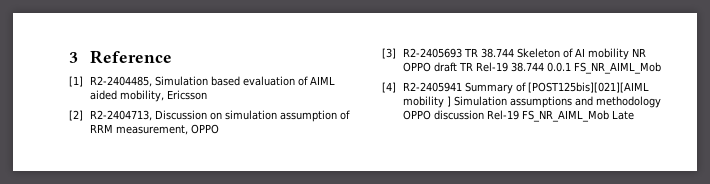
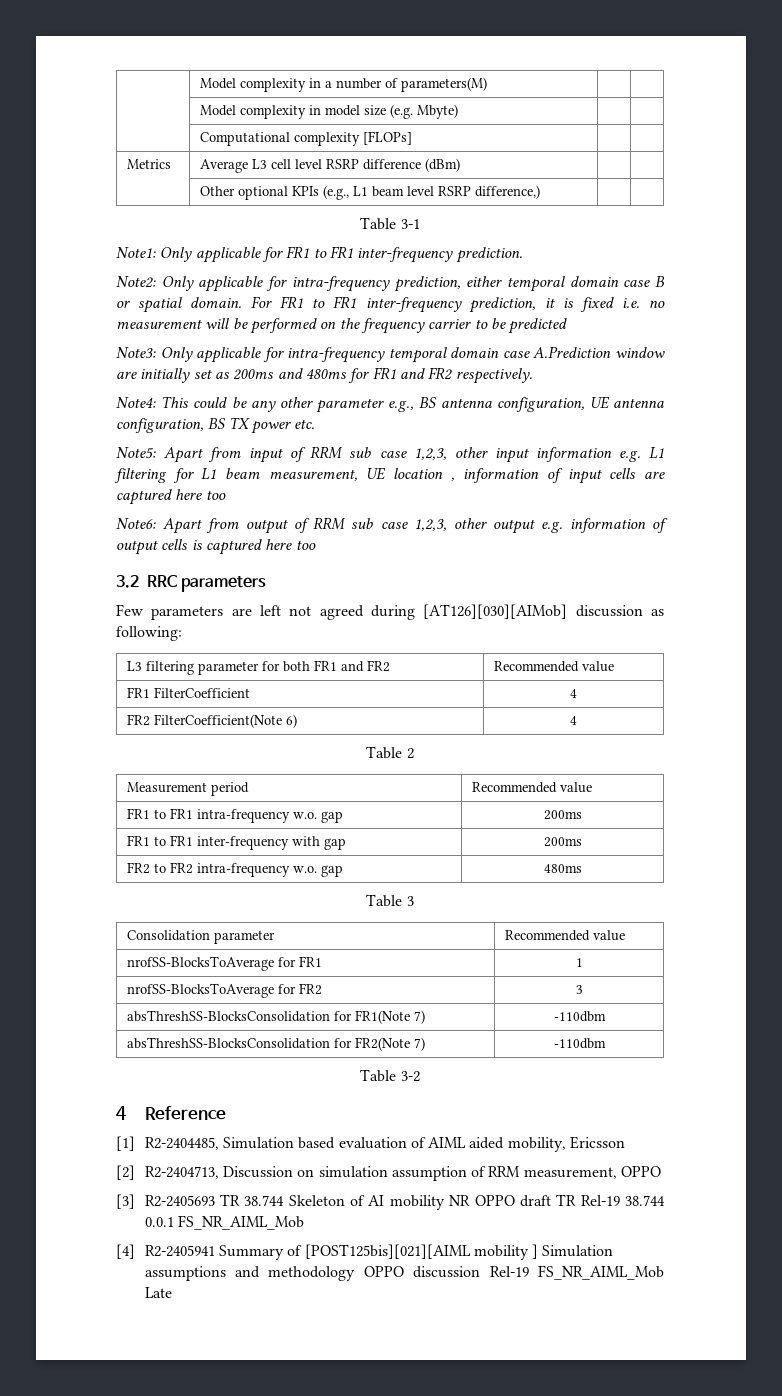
[69,52,78,63] 3 -> [199,77,487,92] [199,104,458,119] [199,131,412,146] [126,159,171,169] [199,158,460,173] [199,185,540,200] [360,217,420,230] [116,246,523,263] [116,276,664,292] [116,296,666,313] [116,318,568,334] [116,346,665,363] [116,367,533,384] [116,396,664,413] [116,417,316,434] [116,446,665,463] [114,467,666,484] [116,489,226,505] [116,517,669,534] [116,539,316,555] [116,575,267,592] [116,604,665,620] [116,626,182,641] [126,660,390,675] [493,661,614,672] [126,687,250,698] [570,689,577,698] [126,714,297,728] [570,716,577,725] [366,746,414,759] [126,782,249,796] [471,782,592,793] [126,808,343,823] [543,810,582,820] [126,835,346,850] [543,837,582,847] [126,862,343,877] [543,864,582,873] [366,894,414,907] [126,930,275,944] [504,930,625,941] [126,956,322,971] [575,958,583,967] [126,983,322,998] [575,985,583,994] [126,1010,425,1024] [553,1011,606,1022] [126,1037,425,1051] [553,1038,606,1049] [360,1069,420,1082] [116,1106,126,1120] | Model complexity in a number of parameters(M) | | // | Model complexity in model size (e.g. Mbyte) | | // | Computational complexity [FLOPs] | | // Metrics | Average L3 cell level RSRP difference (dBm) | | // | Other optional KPIs (e.g., L1 beam level RSRP difference,) | | // Table 3-1 // Note1: Only applicable for FR1 to FR1 inter-frequency prediction. // Note2: Only applicable for intra-frequency prediction, either temporal domain case B or spatial domain. For FR1 to FR1 inter-frequency prediction, it is fixed i.e. no measurement will be performed on the frequency carrier to be predicted // Note3: Only applicable for intra-frequency temporal domain case A.Prediction window are initially set as 200ms and 480ms for FR1 and FR2 respectively. // Note4: This could be any other parameter e.g., BS antenna configuration, UE antenna configuration, BS TX power etc. // Note5: Apart from input of RRM sub case 1,2,3, other input information e.g. L1 filtering for L1 beam measurement, UE location , information of input cells are captured here too // Note6: Apart from output of RRM sub case 1,2,3, other output e.g. information of output cells is captured here too // 3.2 RRC parameters // Few parameters are left not agreed during [AT126][030][AIMob] discussion as following: // L3 filtering parameter for both FR1 and FR2 | Recommended value // FR1 FilterCoefficient | 4 // FR2 FilterCoefficient(Note 6) | 4 // Table 2 // Measurement period | Recommended value // FR1 to FR1 intra-frequency w.o. gap | 200ms // FR1 to FR1 inter-frequency with gap | 200ms // FR2 to FR2 intra-frequency w.o. gap | 480ms // Table 3 // Consolidation parameter | Recommended value // nrofSS-BlocksToAverage for FR1 | 1 // nrofSS-BlocksToAverage for FR2 | 3 // absThreshSS-BlocksConsolidation for FR1(Note 7) | -110dbm // absThreshSS-BlocksConsolidation for FR2(Note 7) | -110dbm // Table 3-2 // 4

